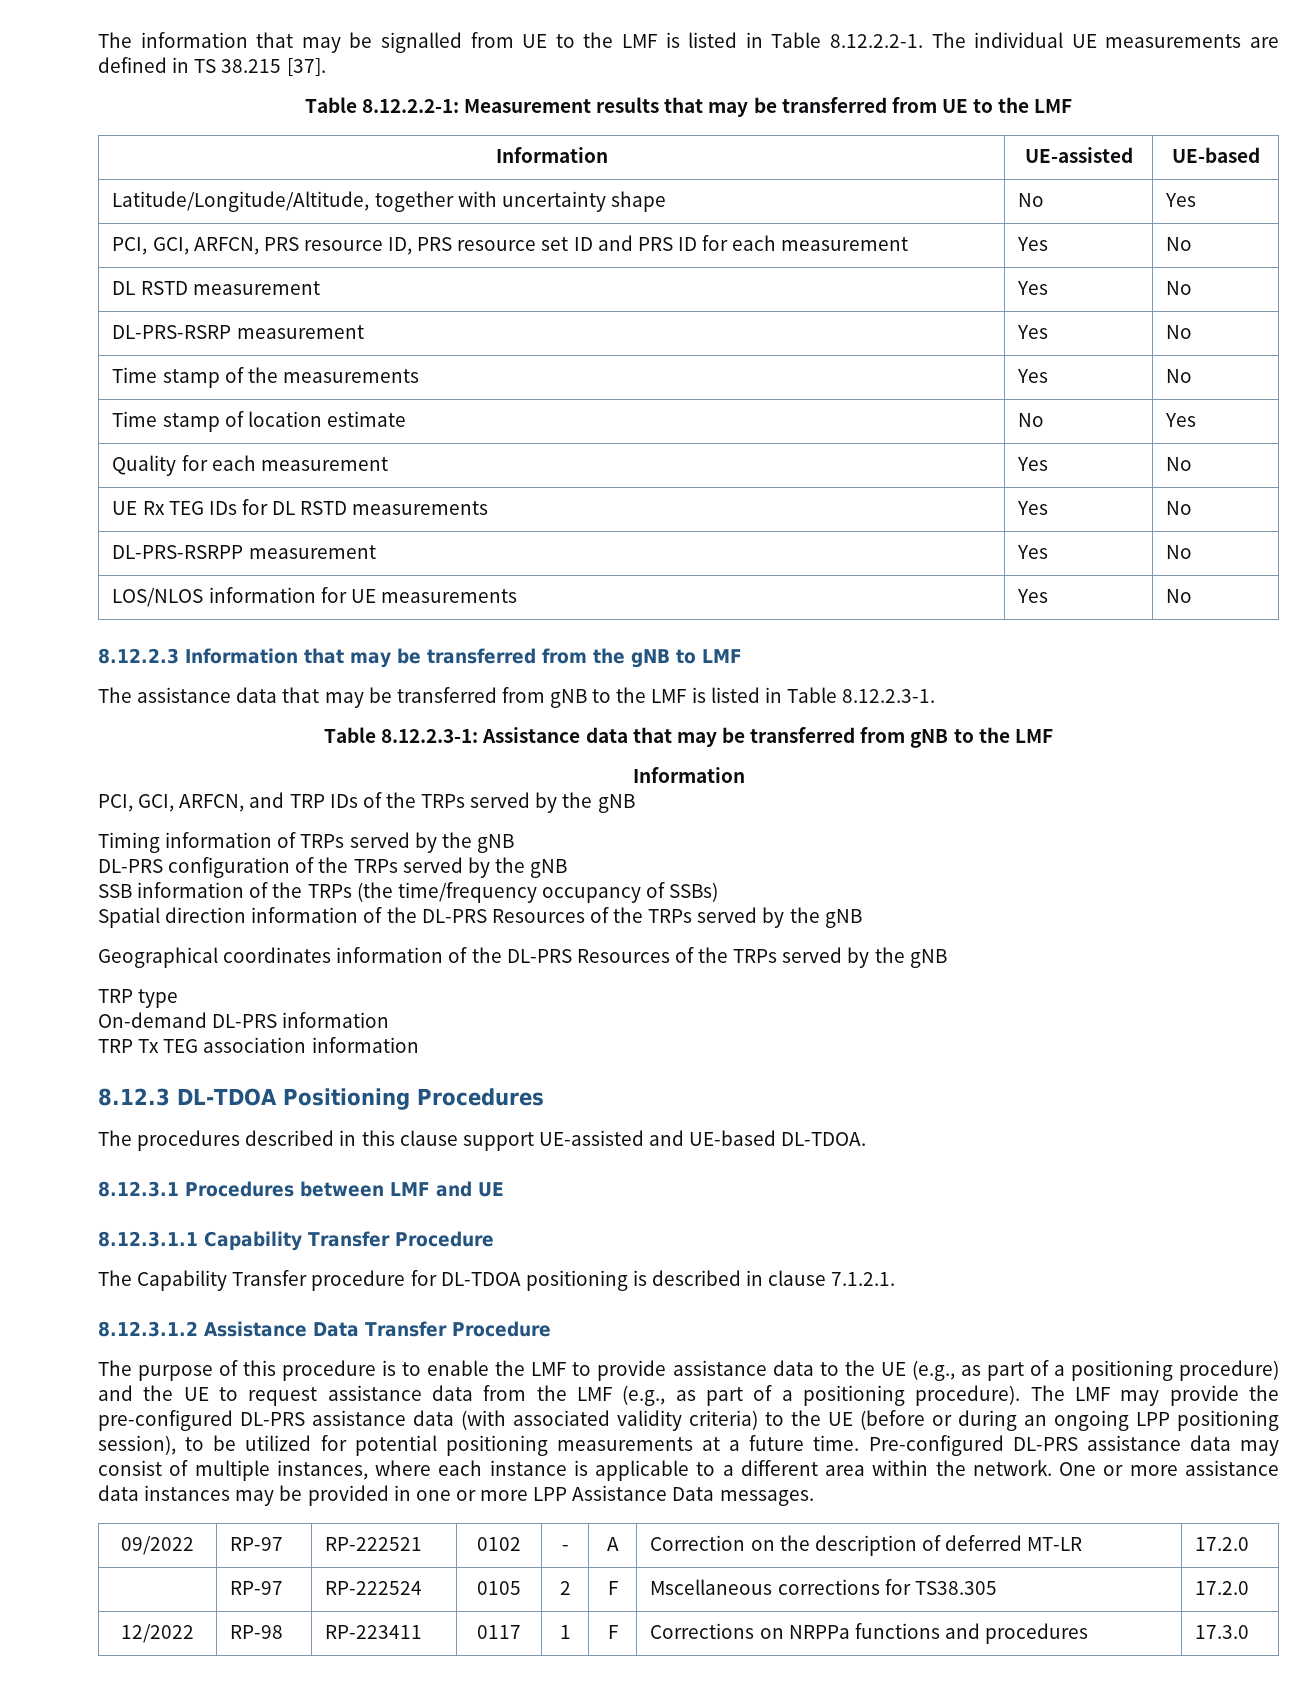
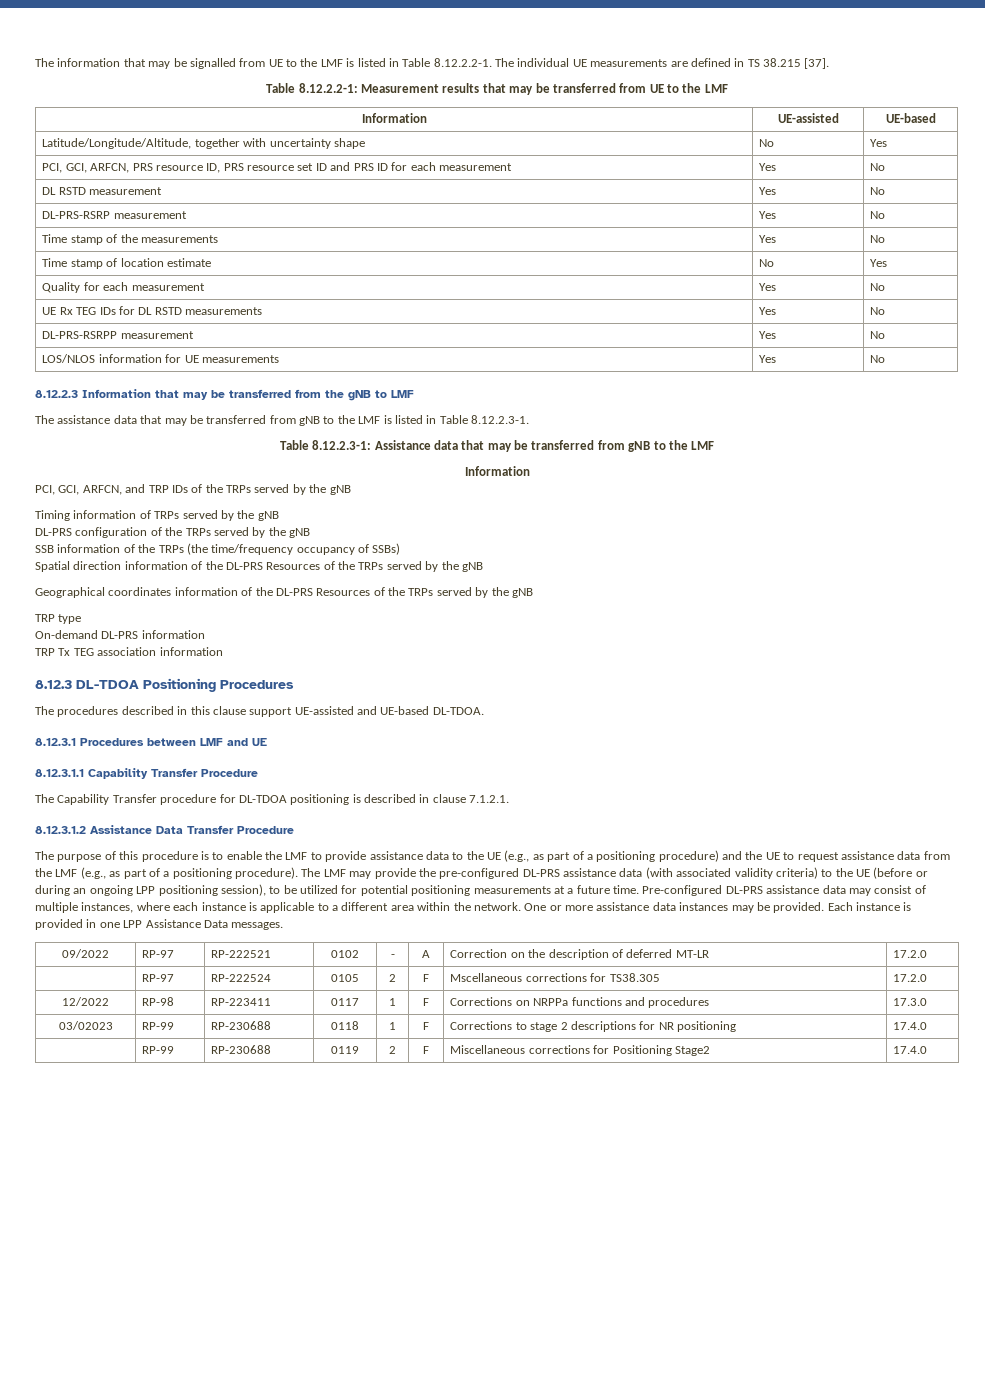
(303, 1493) none -> [773,902,912,913] provided. Each instance is
[455,1490,529,1501] or more -> (120, 925) none
(1250, 1632) none -> [58,1021,113,1030] [142,1022,175,1030] [211,1021,272,1030] [331,1021,359,1030] [389,1022,396,1030] [423,1022,429,1030] [450,1021,737,1032] [893,1022,928,1030] [142,1046,175,1054] [211,1045,272,1054] [331,1046,359,1054] [389,1046,396,1054] [423,1046,429,1054] [450,1045,710,1056] [893,1046,928,1054] // 03/02023 | RP-99 | RP-230688 | 0118 | 1 | F | Corrections to stage 2 descriptions for NR positioning | 17.4.0 // | RP-99 | RP-230688 | 0119 | 2 | F | Miscellaneous corrections for Positioning Stage2 | 17.4.0

